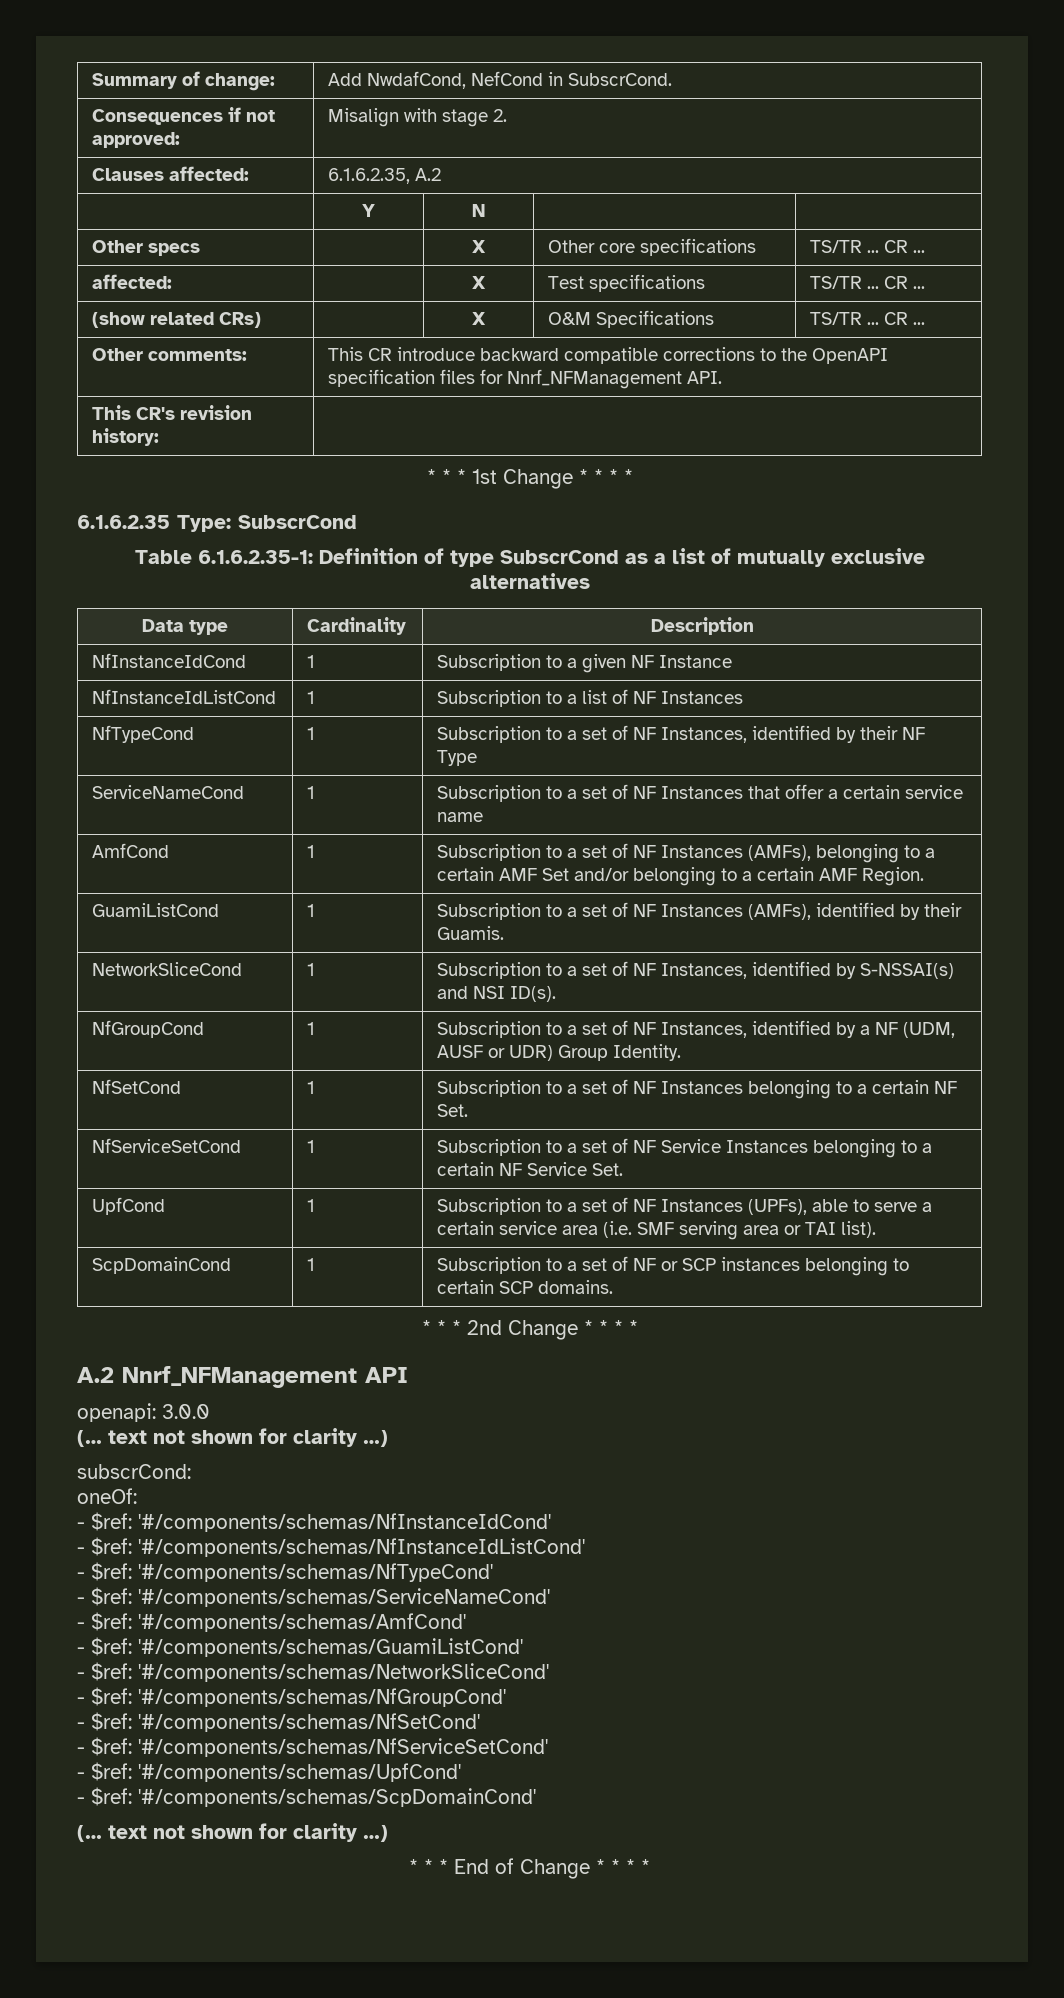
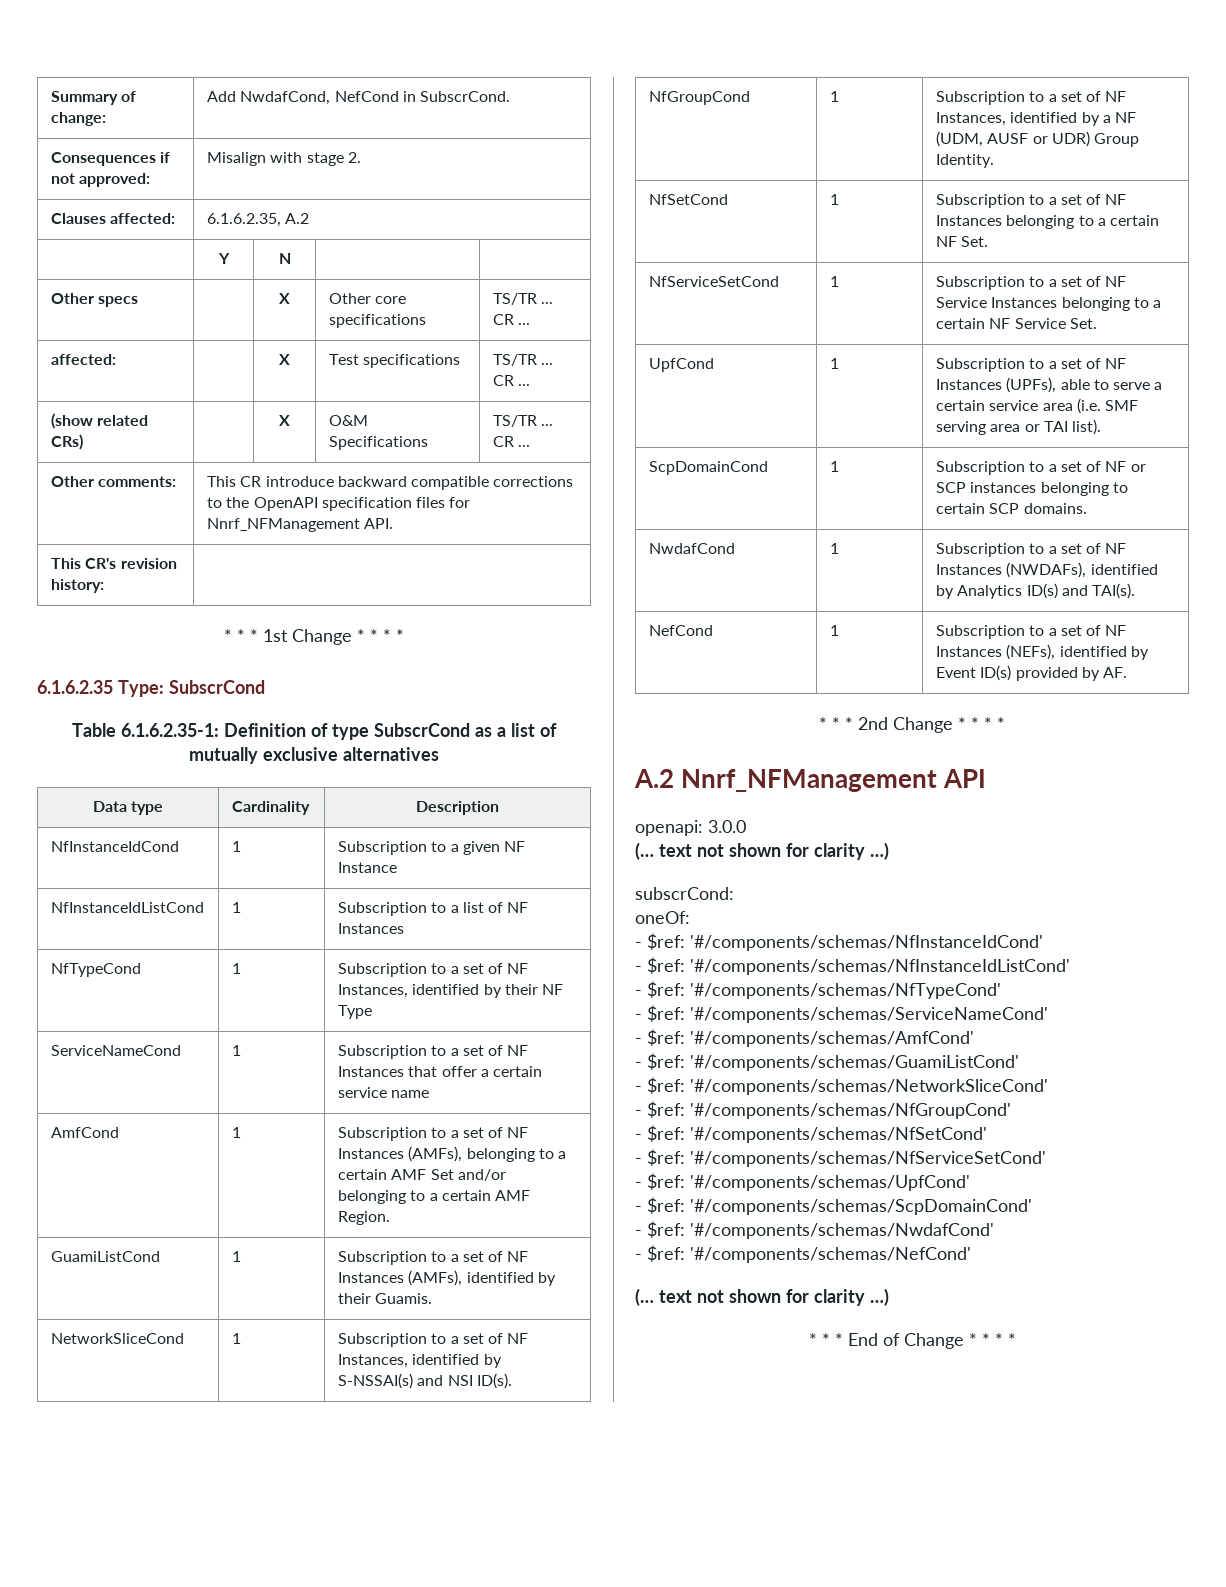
(614, 1287) none -> [648,543,735,554] [829,543,839,554] [935,543,1127,557] [935,562,1158,578] [935,583,1136,599] [648,625,713,636] [829,625,839,636] [935,625,1127,639] [935,644,1149,660] [935,665,1128,681] // NwdafCond | 1 | Subscription to a set of NF Instances (NWDAFs), identified by Analytics ID(s) and TAI(s). // NefCond | 1 | Subscription to a set of NF Instances (NEFs), identified by Event ID(s) provided by AF.
(536, 1797) none -> [635,1221,994,1239] [635,1245,971,1263] // - $ref: '#/components/schemas/NwdafCond' // - $ref: '#/components/schemas/NefCond'

